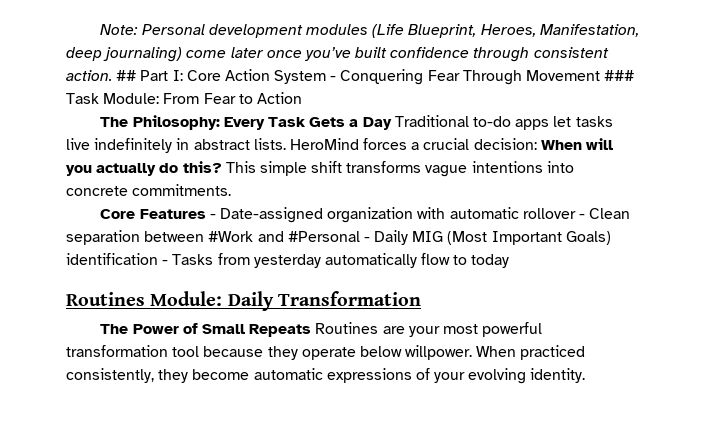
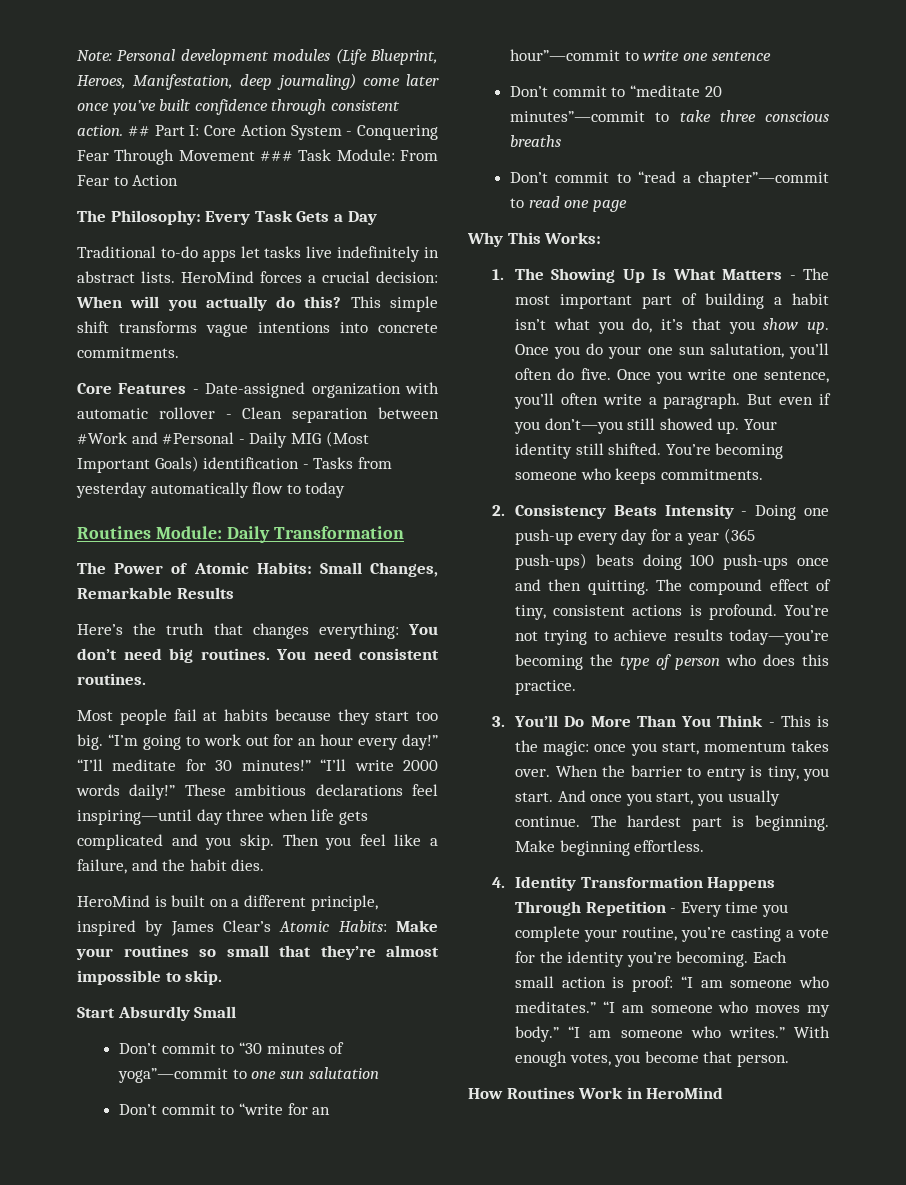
(392, 123) none -> (377, 218) //
[202,322,543,337] [66,345,586,360] [66,368,586,384] Small Repeats Routines are your most powerful transformation tool because they operate below willpower. When practiced consistently, they become automatic expressions of your evolving identity. -> [193,562,438,577] [77,587,234,599] [77,623,438,639] [77,648,439,663] [77,673,146,685] [77,709,438,725] [77,734,438,750] [77,759,438,771] [76,784,438,800] [77,809,368,825] [77,834,438,850] [77,859,265,874] [77,895,378,911] [77,920,438,936] [76,945,439,960] [77,970,223,985] [77,1006,237,1021] [119,1042,345,1054] [118,1067,379,1083] [119,1103,331,1115] [510,49,771,61] [510,85,722,97] [510,110,829,122] [510,135,562,147] [510,171,829,187] [510,196,628,212] [467,232,602,247] [491,268,829,283] [515,293,829,309] [515,318,829,334] [515,343,829,359] [515,368,829,384] [514,393,831,409] [514,418,778,434] [515,443,784,459] [515,468,763,484] [491,504,829,520] [515,528,755,545] [515,553,829,570] [515,579,831,595] [515,604,829,620] [515,629,829,645] [515,654,829,670] [515,680,577,695] [491,715,829,727] [515,740,829,756] [515,765,829,781] [515,790,780,806] [515,815,829,831] [515,840,705,856] [491,876,776,891] [515,901,789,917] [515,926,829,942] [515,951,788,967] [515,976,829,992] [515,1001,830,1017] [515,1026,830,1042] [515,1051,790,1067] [468,1087,724,1099] Atomic Habits: Small Changes, Remarkable Results // Here’s the truth that changes everything: You don’t need big routines. You need consistent routines. // Most people fail at habits because they start too big. “I’m going to work out for an hour every day!” “I’ll meditate for 30 minutes!” “I’ll write 2000 words daily!” These ambitious declarations feel inspiring—until day three when life gets complicated and you skip. Then you feel like a failure, and the habit dies. // HeroMind is built on a different principle, inspired by James Clear’s Atomic Habits: Make your routines so small that they’re almost impossible to skip. // Start Absurdly Small // Don’t commit to “30 minutes of yoga”—commit to one sun salutation // Don’t commit to “write for an hour”—commit to write one sentence // Don’t commit to “meditate 20 minutes”—commit to take three conscious breaths // Don’t commit to “read a chapter”—commit to read one page // Why This Works: // 1. The Showing Up Is What Matters - The most important part of building a habit isn’t what you do, it’s that you show up. Once you do your one sun salutation, you’ll often do five. Once you write one sentence, you’ll often write a paragraph. But even if you don’t—you still showed up. Your identity still shifted. You’re becoming someone who keeps commitments. // 2. Consistency Beats Intensity - Doing one push-up every day for a year (365 push-ups) beats doing 100 push-ups once and then quitting. The compound effect of tiny, consistent actions is profound. You’re not trying to achieve results today—you’re becoming the type of person who does this practice. // 3. You’ll Do More Than You Think - This is the magic: once you start, momentum takes over. When the barrier to entry is tiny, you start. And once you start, you usually continue. The hardest part is beginning. Make beginning effortless. // 4. Identity Transformation Happens Through Repetition - Every time you complete your routine, you’re casting a vote for the identity you’re becoming. Each small action is proof: “I am someone who meditates.” “I am someone who moves my body.” “I am someone who writes.” With enough votes, you become that person. // How Routines Work in HeroMind

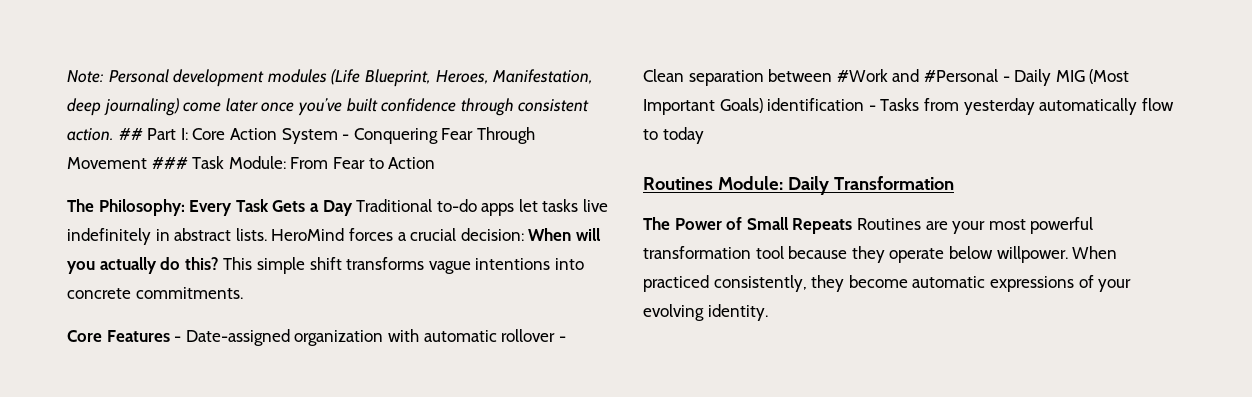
(377, 218) // -> (353, 208) none
[193,562,438,577] [77,587,234,599] [77,623,438,639] [77,648,439,663] [77,673,146,685] [77,709,438,725] [77,734,438,750] [77,759,438,771] [76,784,438,800] [77,809,368,825] [77,834,438,850] [77,859,265,874] [77,895,378,911] [77,920,438,936] [76,945,439,960] [77,970,223,985] [77,1006,237,1021] [119,1042,345,1054] [118,1067,379,1083] [119,1103,331,1115] [510,49,771,61] [510,85,722,97] [510,110,829,122] [510,135,562,147] [510,171,829,187] [510,196,628,212] [467,232,602,247] [491,268,829,283] [515,293,829,309] [515,318,829,334] [515,343,829,359] [515,368,829,384] [514,393,831,409] [514,418,778,434] [515,443,784,459] [515,468,763,484] [491,504,829,520] [515,528,755,545] [515,553,829,570] [515,579,831,595] [515,604,829,620] [515,629,829,645] [515,654,829,670] [515,680,577,695] [491,715,829,727] [515,740,829,756] [515,765,829,781] [515,790,780,806] [515,815,829,831] [515,840,705,856] [491,876,776,891] [515,901,789,917] [515,926,829,942] [515,951,788,967] [515,976,829,992] [515,1001,830,1017] [515,1026,830,1042] [515,1051,790,1067] [468,1087,724,1099] Atomic Habits: Small Changes, Remarkable Results // Here’s the truth that changes everything: You don’t need big routines. You need consistent routines. // Most people fail at habits because they start too big. “I’m going to work out for an hour every day!” “I’ll meditate for 30 minutes!” “I’ll write 2000 words daily!” These ambitious declarations feel inspiring—until day three when life gets complicated and you skip. Then you feel like a failure, and the habit dies. // HeroMind is built on a different principle, inspired by James Clear’s Atomic Habits: Make your routines so small that they’re almost impossible to skip. // Start Absurdly Small // Don’t commit to “30 minutes of yoga”—commit to one sun salutation // Don’t commit to “write for an hour”—commit to write one sentence // Don’t commit to “meditate 20 minutes”—commit to take three conscious breaths // Don’t commit to “read a chapter”—commit to read one page // Why This Works: // 1. The Showing Up Is What Matters - The most important part of building a habit isn’t what you do, it’s that you show up. Once you do your one sun salutation, you’ll often do five. Once you write one sentence, you’ll often write a paragraph. But even if you don’t—you still showed up. Your identity still shifted. You’re becoming someone who keeps commitments. // 2. Consistency Beats Intensity - Doing one push-up every day for a year (365 push-ups) beats doing 100 push-ups once and then quitting. The compound effect of tiny, consistent actions is profound. You’re not trying to achieve results today—you’re becoming the type of person who does this practice. // 3. You’ll Do More Than You Think - This is the magic: once you start, momentum takes over. When the barrier to entry is tiny, you start. And once you start, you usually continue. The hardest part is beginning. Make beginning effortless. // 4. Identity Transformation Happens Through Repetition - Every time you complete your routine, you’re casting a vote for the identity you’re becoming. Each small action is proof: “I am someone who meditates.” “I am someone who moves my body.” “I am someone who writes.” With enough votes, you become that person. // How Routines Work in HeroMind -> [746,217,1094,234] [643,246,1118,263] [643,275,1132,292] [643,304,768,321] Small Repeats Routines are your most powerful transformation tool because they operate below willpower. When practiced consistently, they become automatic expressions of your evolving identity.

